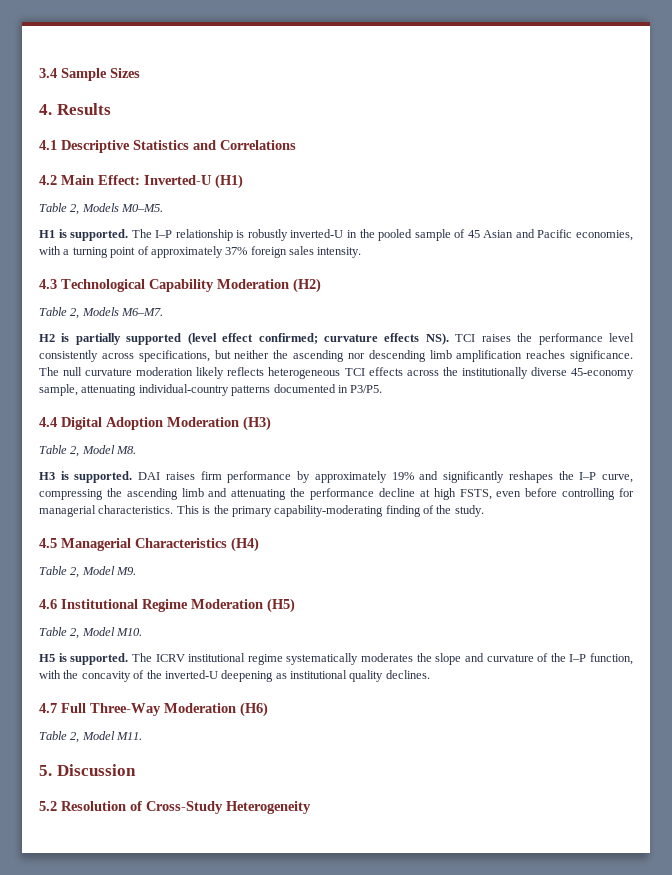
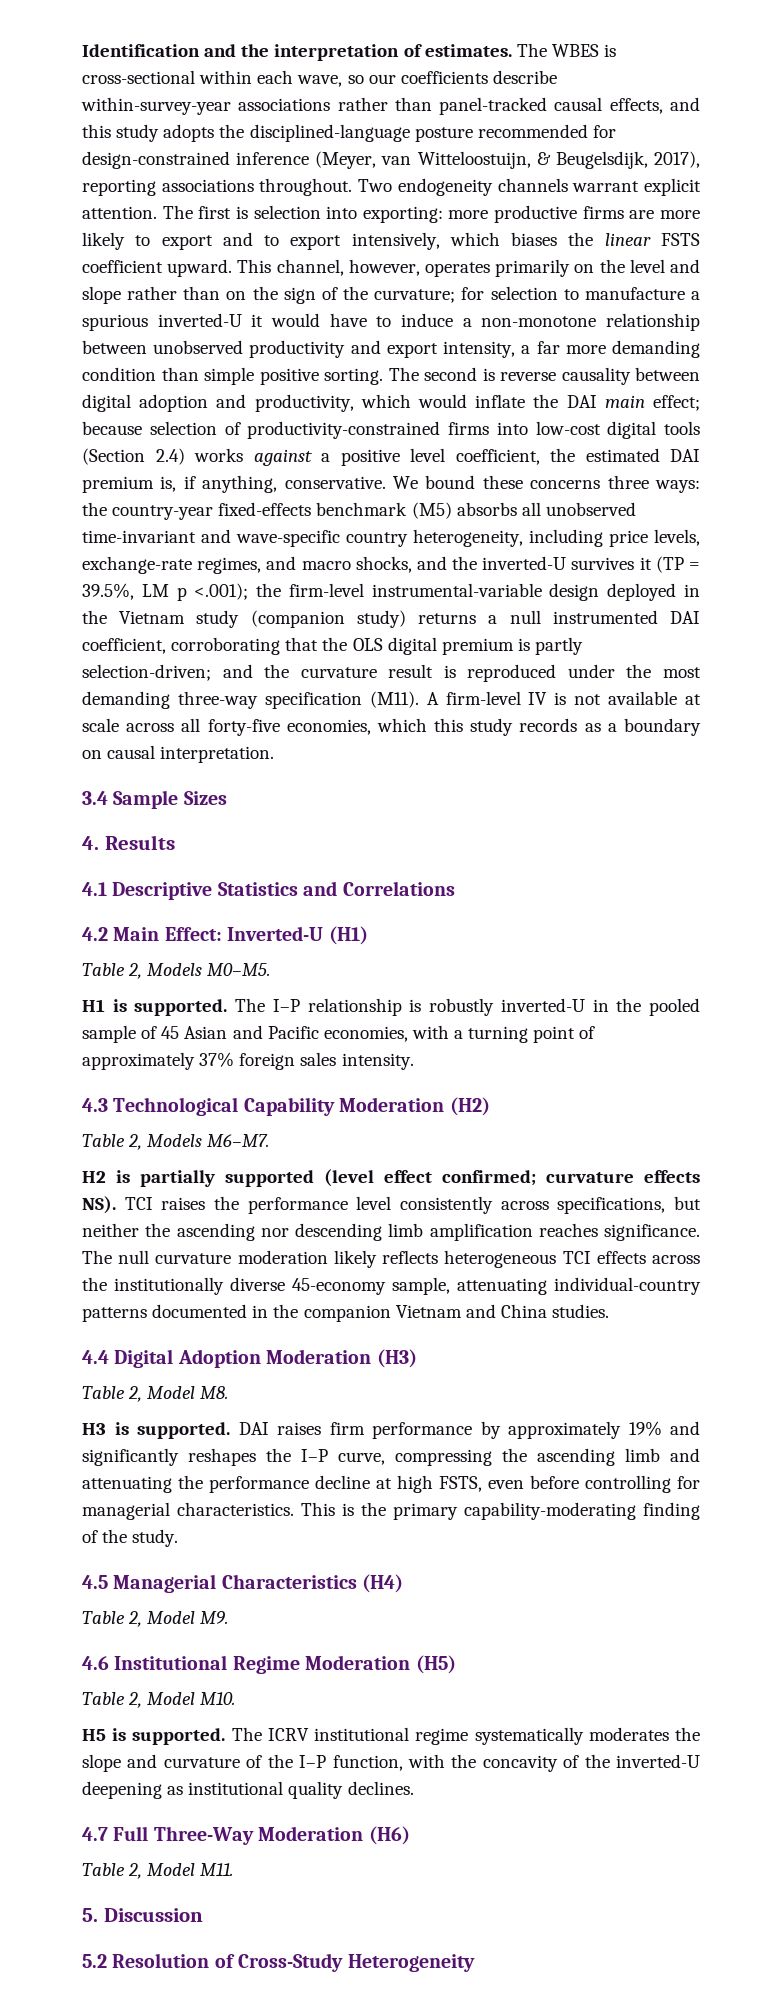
(39, 73) none -> [82,43,617,61] [82,70,557,87] [81,97,700,115] [82,124,616,142] [82,151,700,169] [82,178,701,196] [82,205,700,223] [82,232,700,250] [82,259,701,277] [82,286,700,304] [82,313,701,331] [82,340,700,358] [82,367,700,385] [82,394,700,412] [82,421,700,439] [82,448,700,466] [82,475,700,493] [82,502,636,520] [82,529,700,547] [82,556,700,574] [82,583,701,601] [82,610,700,628] [82,637,584,655] [82,664,701,682] [82,691,701,709] [82,718,702,736] [82,745,275,763] Identification and the interpretation of estimates. The WBES is cross-sectional within each wave, so our coefficients describe within-survey-year associations rather than panel-tracked causal effects, and this study adopts the disciplined-language posture recommended for design-constrained inference (Meyer, van Witteloostuijn, & Beugelsdijk, 2017), reporting associations throughout. Two endogeneity channels warrant explicit attention. The first is selection into exporting: more productive firms are more likely to export and to export intensively, which biases the linear FSTS coefficient upward. This channel, however, operates primarily on the level and slope rather than on the sign of the curvature; for selection to manufacture a spurious inverted-U it would have to induce a non-monotone relationship between unobserved productivity and export intensity, a far more demanding condition than simple positive sorting. The second is reverse causality between digital adoption and productivity, which would inflate the DAI main effect; because selection of productivity-constrained firms into low-cost digital tools (Section 2.4) works against a positive level coefficient, the estimated DAI premium is, if anything, conservative. We bound these concerns three ways: the country-year fixed-effects benchmark (M5) absorbs all unobserved time-invariant and wave-specific country heterogeneity, including price levels, exchange-rate regimes, and macro shocks, and the inverted-U survives it (TP = 39.5%, LM p <.001); the firm-level instrumental-variable design deployed in the Vietnam study (companion study) returns a null instrumented DAI coefficient, corroborating that the OLS digital premium is partly selection-driven; and the curvature result is reproduced under the most demanding three-way specification (M11). A firm-level IV is not available at scale across all forty-five economies, which this study records as a boundary on causal interpretation. //
[350,385,383,393] P3/P5. -> [273,1304,610,1322] the companion Vietnam and China studies.

